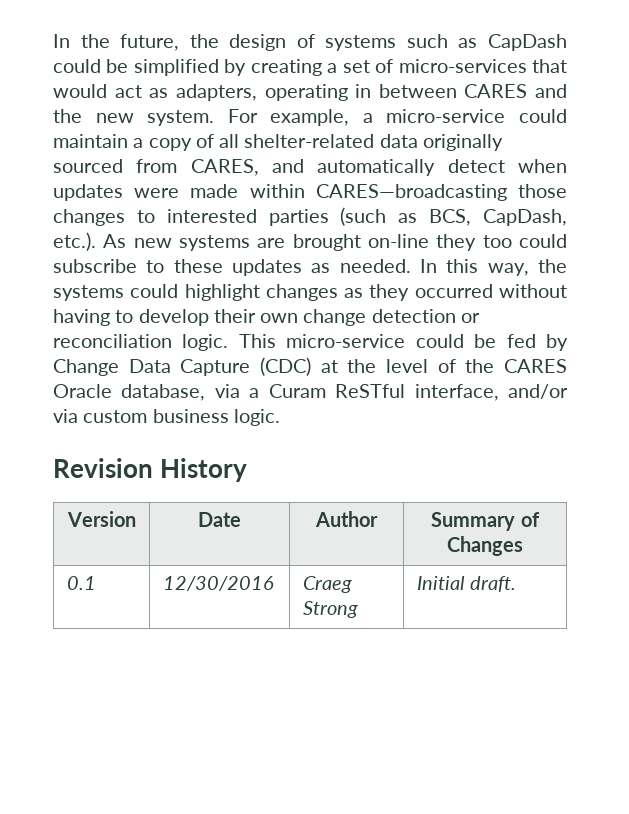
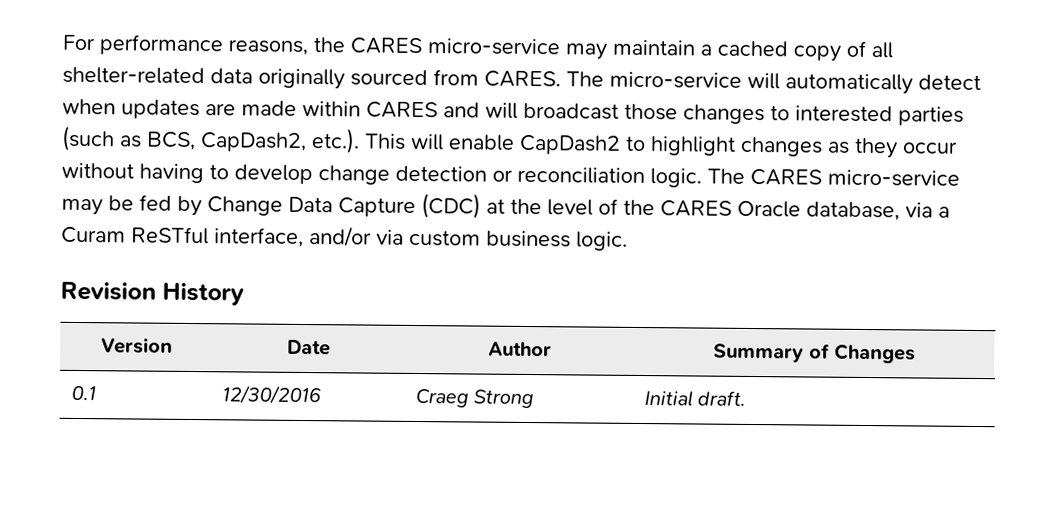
[53,34,567,51] [53,59,568,76] [53,84,567,101] [53,109,567,126] In the future, the design of systems such as CapDash could be simplified by creating a set of micro-services that would act as adapters, operating in between CARES and the new system. For example, a micro-service could -> [62,34,607,60] For performance reasons, the CARES micro-service may
(144, 143) none -> [717,40,788,57] cached
[190,159,304,176] CARES, and -> [484,70,780,90] CARES. The micro-service will
[134,188,180,198] were -> [205,103,236,116] are
[315,184,507,201] CARES—broadcasting -> [366,101,619,120] CARES and will broadcast
[482,209,567,226] [53,232,567,251] [53,259,567,276] [53,284,179,301] CapDash, etc.). As new systems are brought on-line they too could subscribe to these updates as needed. In this way, the systems could -> [200,128,646,155] CapDash2, etc.). This will enable CapDash2 to
[414,284,493,298] occurred -> [902,141,958,154] occur
[213,309,299,323] their own -> (313, 174) none
[238,334,464,348] This micro-service could -> [707,168,960,187] [61,198,103,216] The CARES micro-service may

